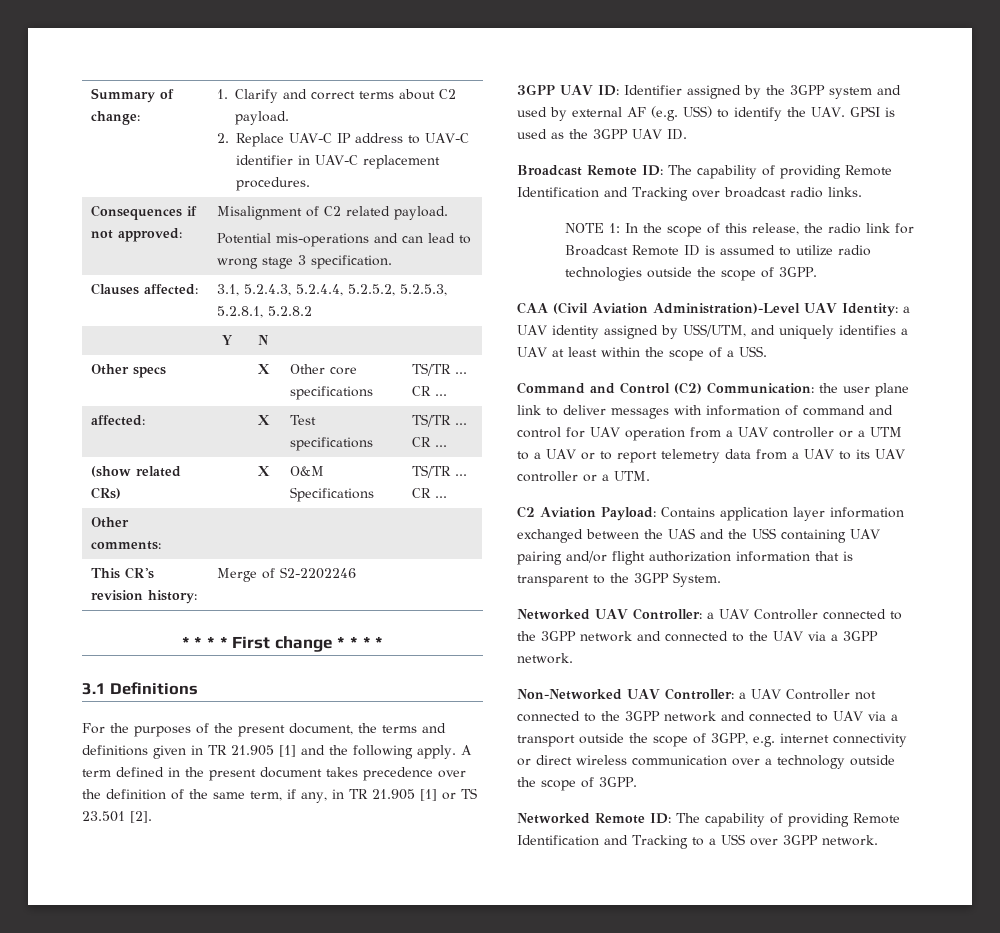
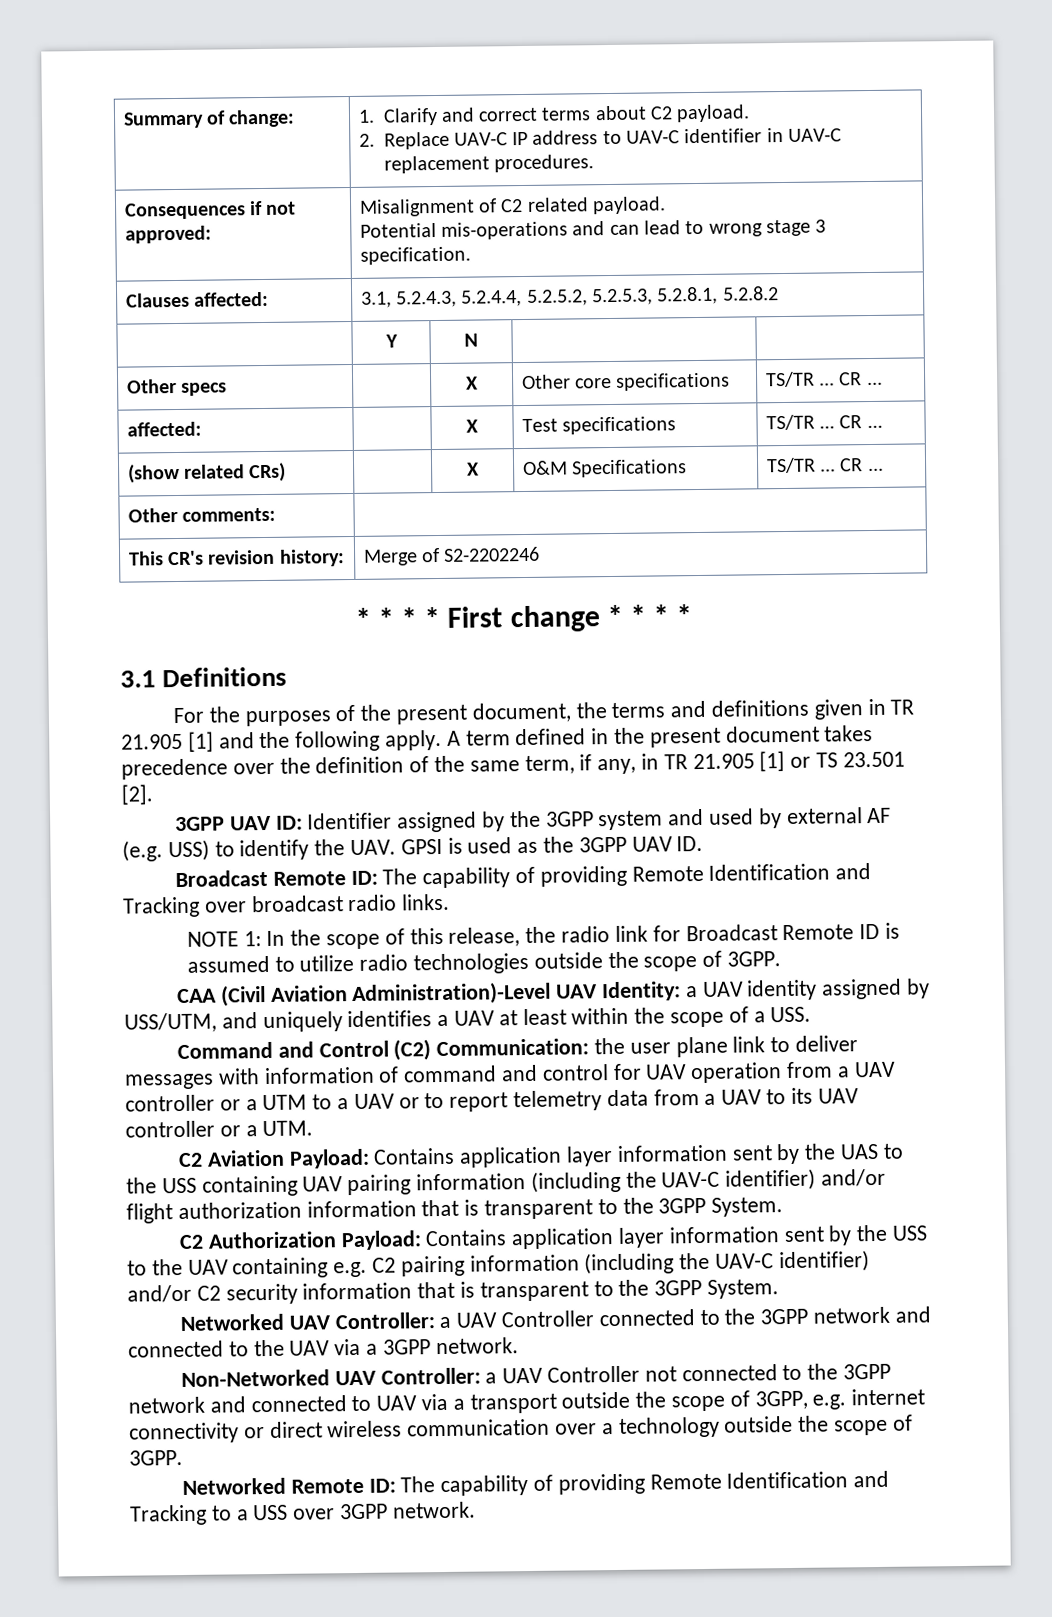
[517,529,639,543] exchanged between -> [731,1143,801,1165] sent by
[700,529,724,539] and -> [882,1143,904,1159] to
(562, 558) none -> [416,1168,817,1193] information (including the UAV-C identifier)
(721, 579) none -> [178,1224,929,1251] [127,1250,870,1279] [127,1279,780,1305] // C2 Authorization Payload: Contains application layer information sent by the USS to the UAV containing e.g. C2 pairing information (including the UAV-C identifier) and/or C2 security information that is transparent to the 3GPP System.

